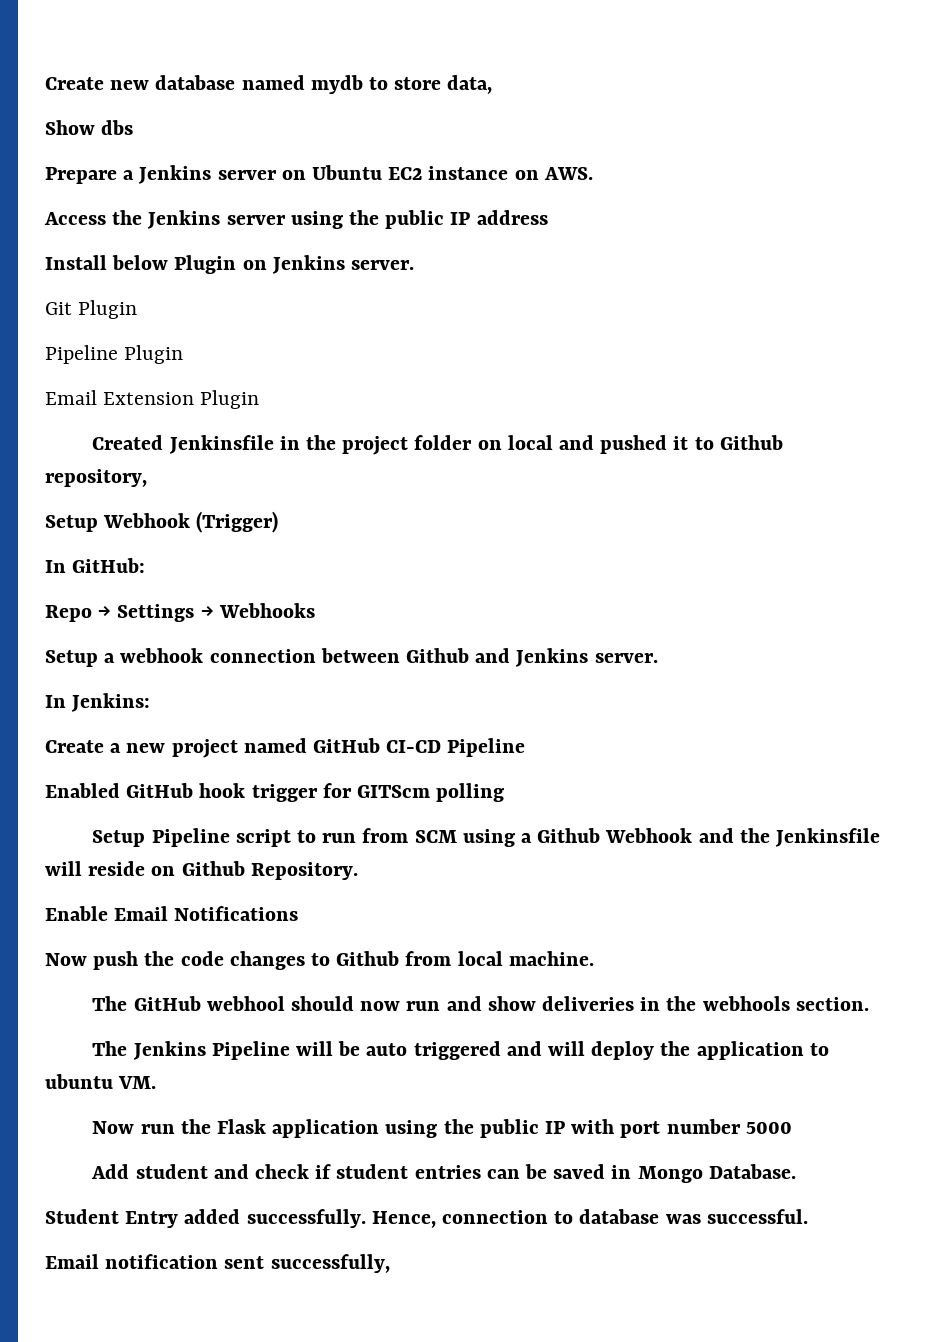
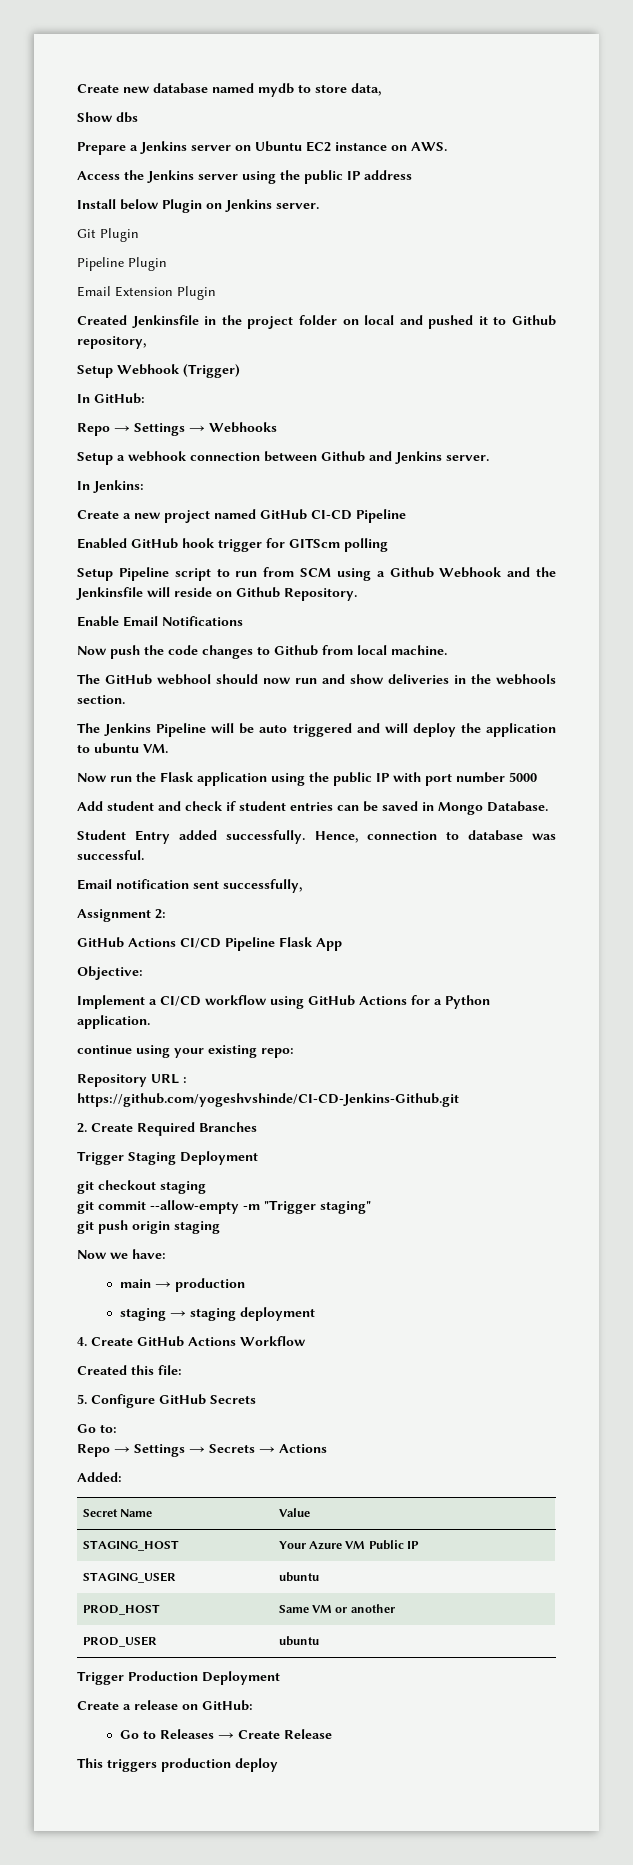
(390, 1263) none -> [77,909,166,922] [77,937,342,951] [77,966,143,980] [77,995,490,1009] [77,1015,150,1029] [77,1045,294,1058] [77,1074,187,1087] [77,1093,459,1107] [77,1122,257,1136] [77,1151,258,1165] [77,1180,206,1194] [77,1200,371,1214] [77,1220,220,1234] [77,1249,166,1259] [119,1278,245,1292] [119,1307,315,1321] [77,1336,306,1347] [77,1365,182,1375] [77,1394,256,1408] [77,1424,117,1433] [77,1444,327,1457] [77,1472,122,1482] [82,1509,153,1517] [278,1508,310,1517] [82,1540,179,1551] [278,1540,420,1550] [82,1572,176,1583] [278,1572,319,1582] [82,1604,160,1615] [278,1604,395,1613] [82,1636,157,1647] [278,1636,319,1646] [77,1671,280,1685] [77,1700,253,1711] [119,1729,332,1739] [77,1758,278,1772] // Assignment 2: // GitHub Actions CI/CD Pipeline Flask App // Objective: // Implement a CI/CD workflow using GitHub Actions for a Python application. // continue using your existing repo: // Repository URL : https://github.com/yogeshvshinde/CI-CD-Jenkins-Github.git // 2. Create Required Branches // Trigger Staging Deployment // git checkout staging // git commit --allow-empty -m "Trigger staging" // git push origin staging // Now we have: // main → production // staging → staging deployment // 4. Create GitHub Actions Workflow // Created this file: // 5. Configure GitHub Secrets // Go to: // Repo → Settings → Secrets → Actions // Added: // Secret Name | Value // STAGING_HOST | Your Azure VM Public IP // STAGING_USER | ubuntu // PROD_HOST | Same VM or another // PROD_USER | ubuntu // Trigger Production Deployment // Create a release on GitHub: // Go to Releases → Create Release // This triggers production deploy

